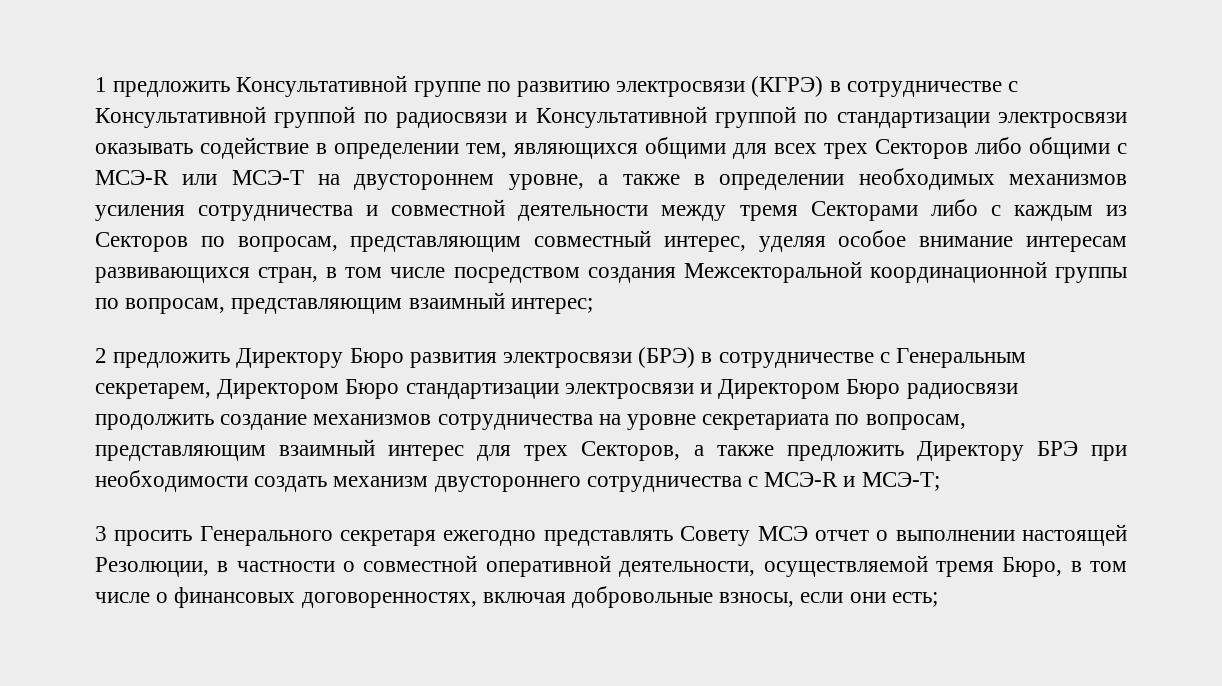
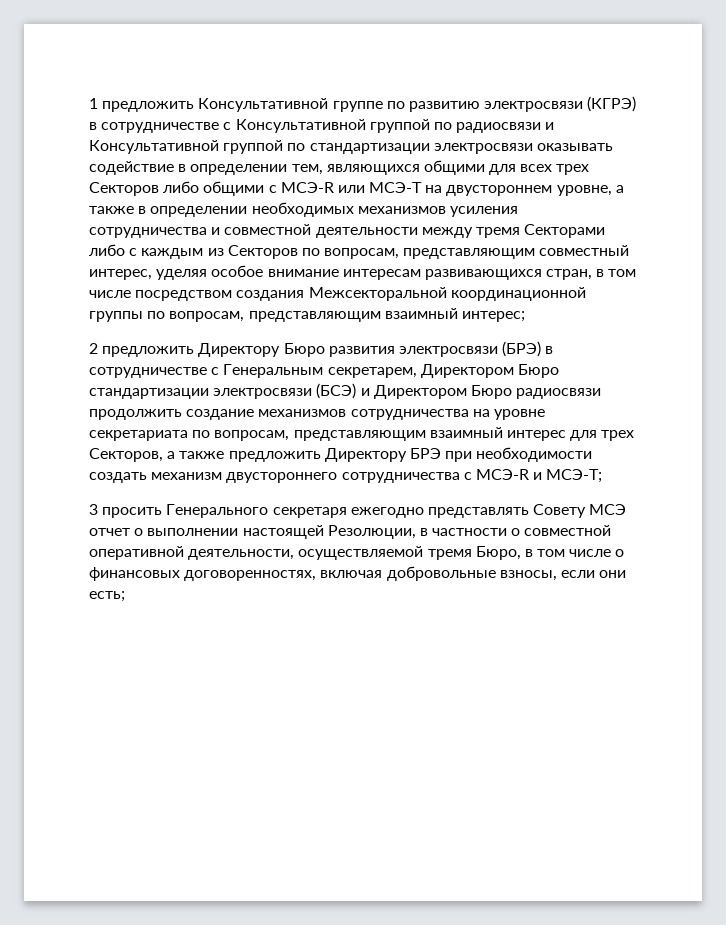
(694, 391) none -> [316,383,357,399] (БСЭ)

